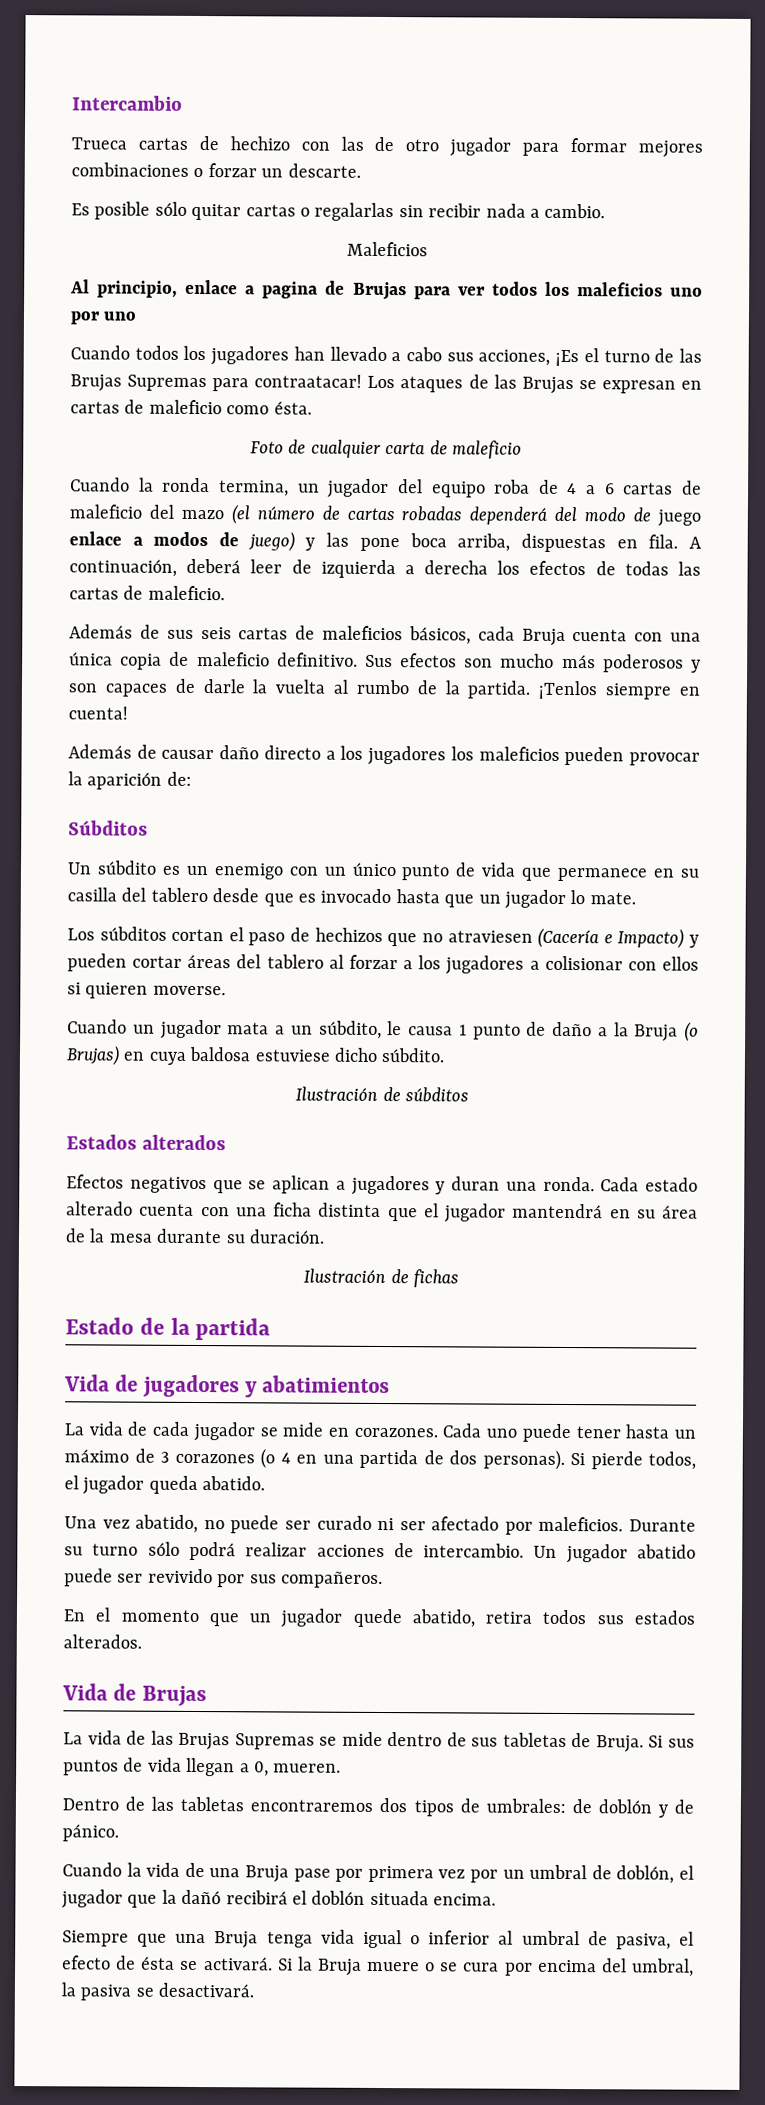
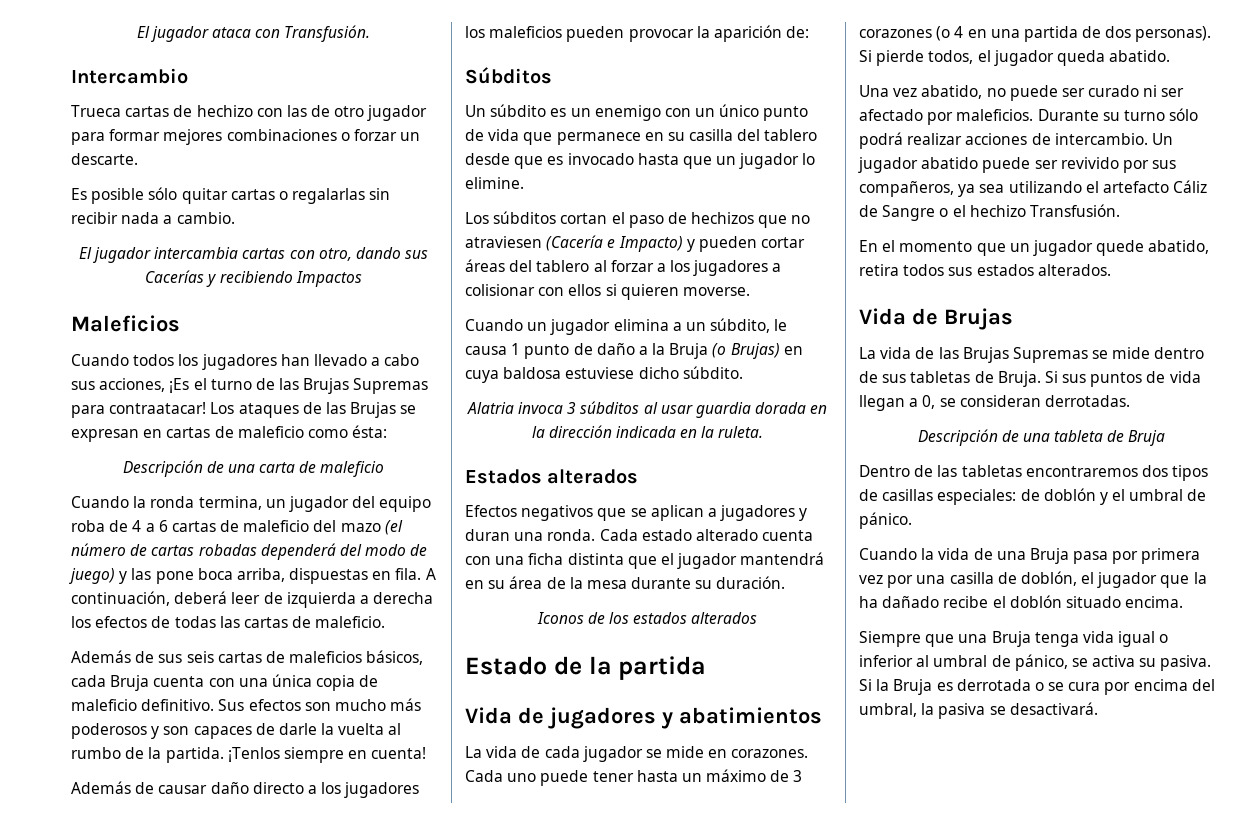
(72, 103) none -> [136,25,371,42] El jugador ataca con Transfusión. //
[346,241,428,257] [70,279,703,301] [70,311,138,325] Maleficios // Al principio, enlace a pagina de Brujas para ver todos los maleficios uno por uno -> [78,247,429,263] [145,270,362,287] [71,315,180,332] El jugador intercambia cartas con otro, dando sus Cacerías y recibiendo Impactos // Maleficios
[273,401,312,415] [250,439,381,458] ésta. // Foto de cualquier -> [352,425,388,438] [122,460,255,477] ésta: // Descripción de una
[657,509,701,527] [69,531,240,547] juego enlace a modos de -> (428, 550) none
[589,892,636,905] mate. -> [465,177,524,189] elimine.
[227,1022,270,1035] mata -> [613,319,669,331] elimina
[295,1086,469,1103] Ilustración de súbditos -> [466,401,828,418] [531,425,764,438] Alatria invoca 3 súbditos al usar guardia dorada en la dirección indicada en la ruleta.
[303,1268,459,1288] Ilustración de fichas -> [536,612,758,624] Iconos de los estados alterados
[281,1571,383,1589] compañeros. -> [859,180,1208,197] [859,204,1120,221] compañeros, ya sea utilizando el artefacto Cáliz de Sangre o el hechizo Transfusión.
[273,1763,342,1773] mueren. -> [939,395,1130,407] [917,429,1166,446] se consideran derrotadas. // Descripción de una tableta de Bruja
[485,1798,566,1814] umbrales: -> [882,489,1017,505] casillas especiales:
(668, 1811) none -> [1112,489,1184,501] el umbral
[293,1868,331,1882] pase -> [1073,551,1109,564] pasa
[502,1864,588,1880] un umbral -> [916,572,994,584] una casilla
[181,1889,288,1905] dañó recibirá -> [859,596,989,608] ha dañado recibe
[369,1890,429,1906] situada -> [1065,596,1121,608] situado
[615,1931,694,1950] [62,1955,273,1971] pasiva, el efecto de ésta se activará. -> [1014,654,1212,671] pánico, se activa su pasiva.
[367,1961,421,1972] muere -> [936,679,1031,691] es derrotada

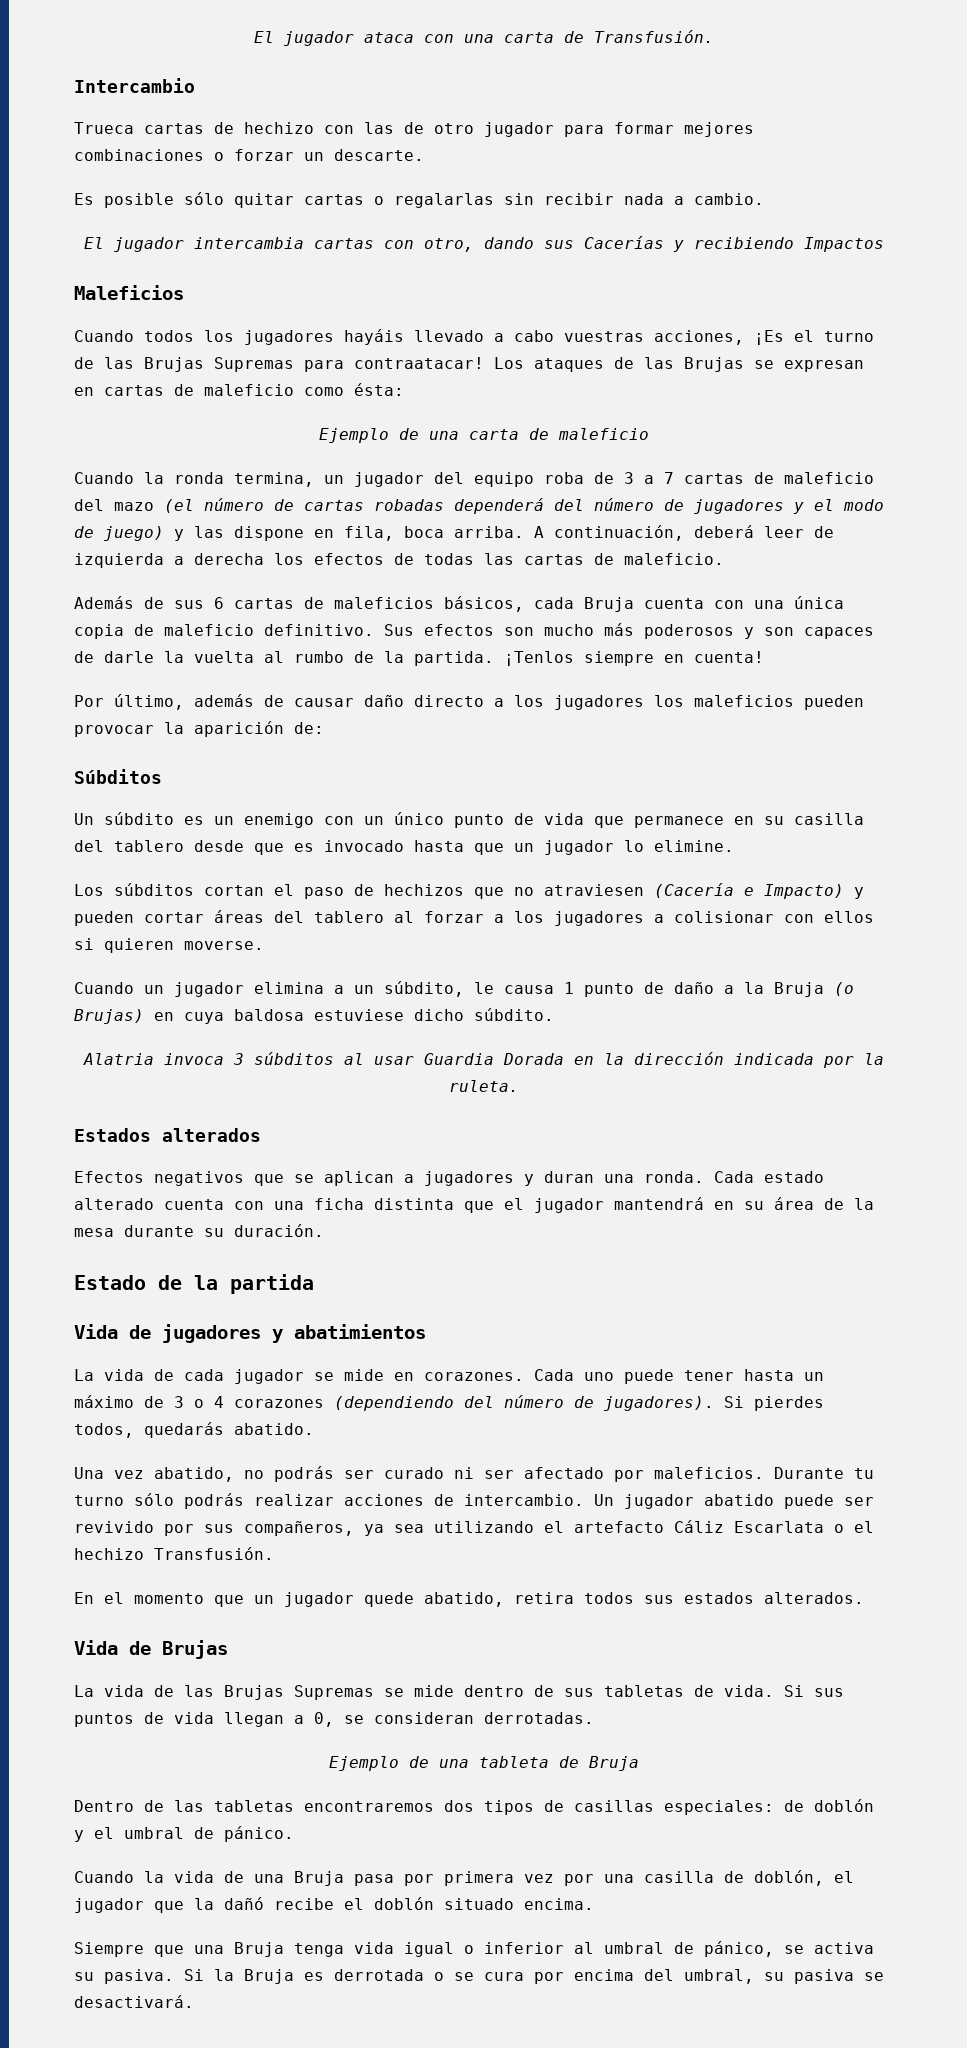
(281, 33) none -> [463,31,584,43] una carta de
[280,354,310,366] han -> [344,329,404,345] hayáis
[71,381,95,390] sus -> [564,331,644,342] vuestras
[122,460,203,477] Descripción -> [318,428,389,443] Ejemplo
[132,520,168,532] 4 a 6 -> [624,472,674,484] 3 a 7
(362, 550) none -> [594,498,834,514] número de jugadores y el
[155,568,422,584] pone boca arriba, dispuestas en fila. -> [234,526,524,541] dispone en fila, boca arriba.
[186,651,214,663] seis -> [214,597,224,609] 6
[71,781,131,794] Además -> [74,694,254,710] Por último, además
[695,402,807,418] guardia dorada -> [423,1053,564,1065] Guardia Dorada
[680,429,698,438] en -> [822,1056,854,1068] por
[536,612,758,624] // Iconos de los estados alterados -> (324, 1230) none
[859,26,1212,42] [859,50,1105,66] corazones (o 4 en una partida de dos personas). Si pierde todos, el jugador queda -> [194,1395,824,1411] [74,1422,224,1438] o 4 corazones (dependiendo del número de jugadores). Si pierdes todos, quedarás
[1009,85,1058,101] puede -> [274,1466,334,1482] podrás
[1102,112,1120,121] su -> [854,1468,874,1479] tu
[859,132,903,149] podrá -> [184,1493,244,1509] podrás
[859,205,936,221] de Sangre -> [734,1521,824,1533] Escarlata
[997,371,1041,387] Bruja. -> [724,1685,774,1697] vida.
[917,429,998,446] Descripción -> [328,1756,399,1771] Ejemplo
[859,596,940,608] ha dañado -> [224,1897,264,1910] dañó
[921,703,935,715] la -> [764,1972,784,1981] su

